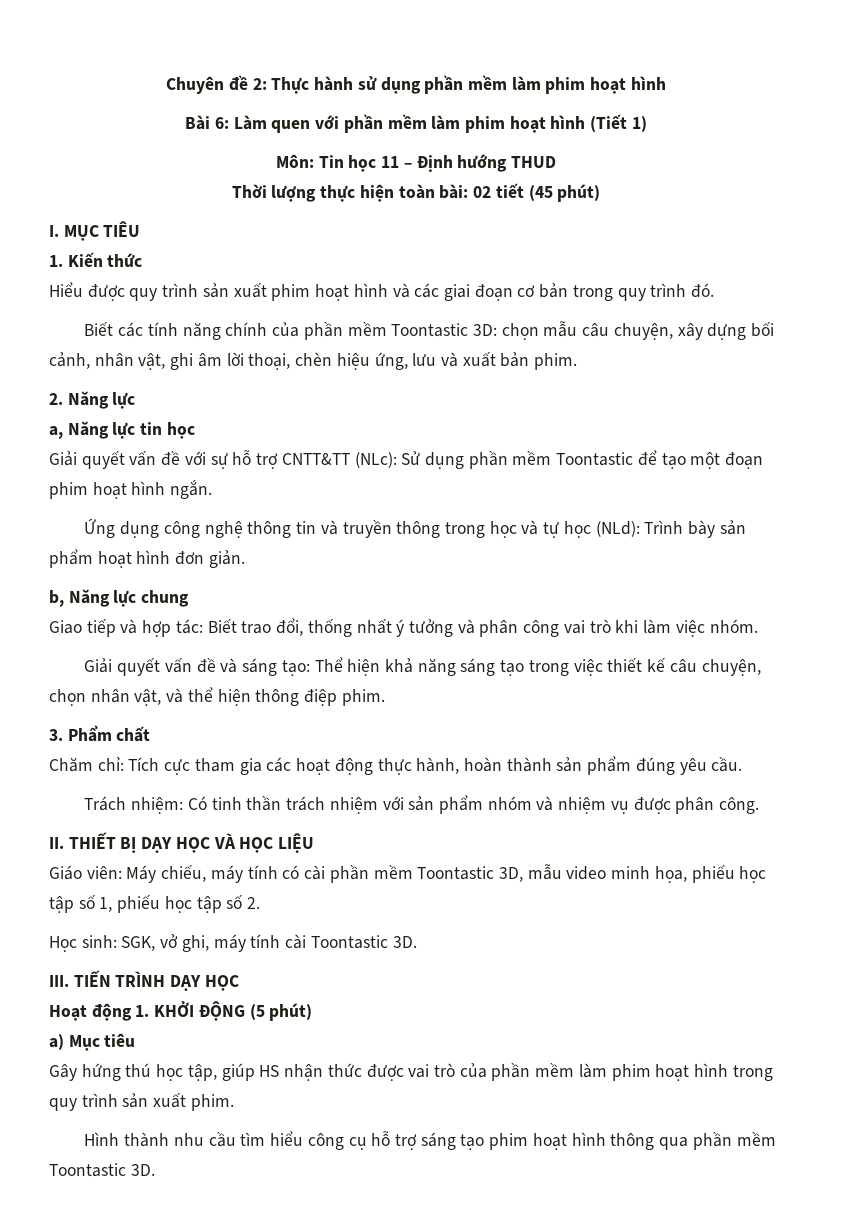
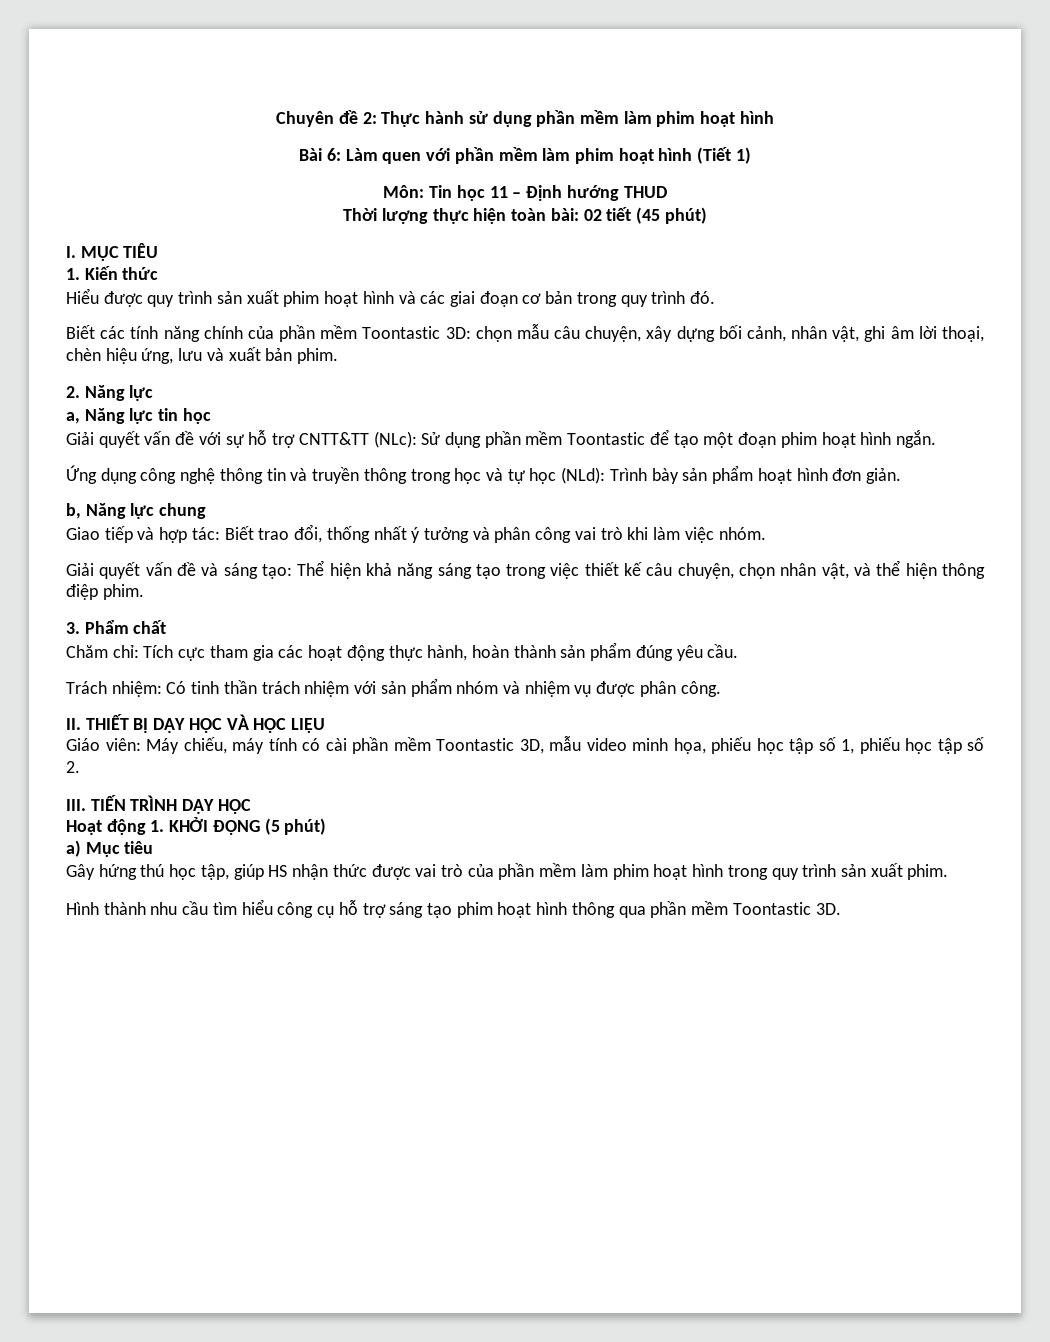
[49,934,417,952] // Học sinh: SGK, vở ghi, máy tính cài Toontastic 3D. -> (80, 767) none

